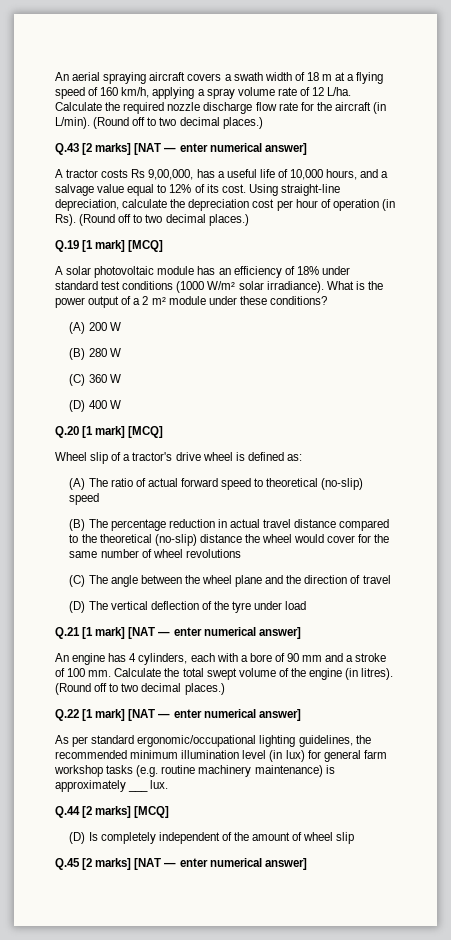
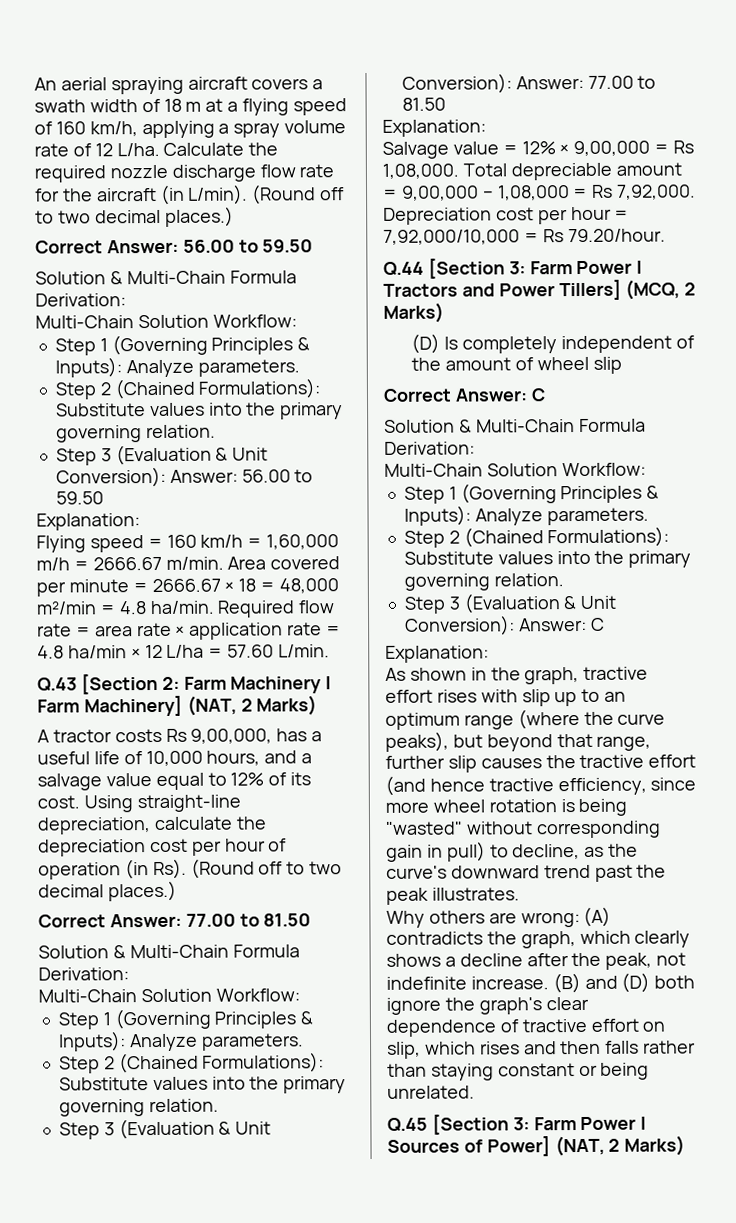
[55,143,307,155] Q.43 [2 marks] [NAT — enter numerical answer] -> [35,239,314,254] [35,270,297,285] [35,293,126,307] [35,314,297,329] [54,334,311,356] [54,357,300,378] [54,378,321,400] [55,402,344,420] [55,424,216,443] [55,444,269,466] [55,466,314,488] [55,491,104,505] [36,513,140,531] [36,534,340,553] [36,556,341,571] [36,578,340,597] [36,600,336,618] [37,622,342,640] [37,644,331,659] [37,673,332,695] [37,695,318,717] Correct Answer: 56.00 to 59.50 // Solution & Multi-Chain Formula Derivation: // Multi-Chain Solution Workflow: // Step 1 (Governing Principles & Inputs): Analyze parameters. // Step 2 (Chained Formulations): Substitute values into the primary governing relation. // Step 3 (Evaluation & Unit Conversion): Answer: 56.00 to 59.50 // Explanation: // Flying speed = 160 km/h = 1,60,000 m/h = 2666.67 m/min. Area covered per minute = 2666.67 × 18 = 48,000 m²/min = 4.8 ha/min. Required flow rate = area rate × application rate = 4.8 ha/min × 12 L/ha = 57.60 L/min. // Q.43 [Section 2: Farm Machinery | Farm Machinery] (NAT, 2 Marks)
[55,240,164,252] [55,266,350,278] [55,281,383,293] [55,296,327,308] [69,322,121,334] [69,348,121,360] [69,374,121,386] [69,400,121,412] [55,426,164,438] [55,452,302,464] [69,478,364,490] [69,493,100,505] [69,519,390,531] [69,534,390,546] [69,549,241,558] [69,575,391,587] [69,601,307,613] [55,627,301,639] [55,653,387,665] [55,668,394,680] [55,683,225,695] [55,709,301,721] [55,735,371,747] [55,750,387,762] [54,765,335,777] [55,780,149,792] [150,780,169,789] [55,806,170,818] Q.19 [1 mark] [MCQ] // A solar photovoltaic module has an efficiency of 18% under standard test conditions (1000 W/m² solar irradiance). What is the power output of a 2 m² module under these conditions? // (A) 200 W // (B) 280 W // (C) 360 W // (D) 400 W // Q.20 [1 mark] [MCQ] // Wheel slip of a tractor's drive wheel is defined as: // (A) The ratio of actual forward speed to theoretical (no-slip) speed // (B) The percentage reduction in actual travel distance compared to the theoretical (no-slip) distance the wheel would cover for the same number of wheel revolutions // (C) The angle between the wheel plane and the direction of travel // (D) The vertical deflection of the tyre under load // Q.21 [1 mark] [NAT — enter numerical answer] // An engine has 4 cylinders, each with a bore of 90 mm and a stroke of 100 mm. Calculate the total swept volume of the engine (in litres). (Round off to two decimal places.) // Q.22 [1 mark] [NAT — enter numerical answer] // As per standard ergonomic/occupational lighting guidelines, the recommended minimum illumination level (in lux) for general farm workshop tasks (e.g. routine machinery maintenance) is approximately ___ lux. // Q.44 [2 marks] [MCQ] -> [38,913,312,928] [38,944,300,959] [38,967,129,981] [38,988,300,1003] [57,1008,314,1030] [57,1031,304,1052] [58,1052,325,1074] [58,1076,347,1094] [58,1098,219,1117] [58,1118,272,1140] [401,73,657,94] [401,97,446,111] [382,119,486,137] [382,140,695,159] [382,162,682,181] [383,184,697,201] [383,206,630,225] [383,228,666,245] [383,258,643,279] [383,279,697,301] [383,302,444,323] Correct Answer: 77.00 to 81.50 // Solution & Multi-Chain Formula Derivation: // Multi-Chain Solution Workflow: // Step 1 (Governing Principles & Inputs): Analyze parameters. // Step 2 (Chained Formulations): Substitute values into the primary governing relation. // Step 3 (Evaluation & Unit Conversion): Answer: 77.00 to 81.50 // Explanation: // Salvage value = 12% × 9,00,000 = Rs 1,08,000. Total depreciable amount = 9,00,000 − 1,08,000 = Rs 7,92,000. Depreciation cost per hour = 7,92,000/10,000 = Rs 79.20/hour. // Q.44 [Section 3: Farm Power | Tractors and Power Tillers] (MCQ, 2 Marks)
[55,858,307,870] Q.45 [2 marks] [NAT — enter numerical answer] -> [383,388,546,402] [384,418,646,433] [384,441,475,455] [384,462,646,477] [403,483,660,504] [403,505,649,526] [403,526,670,548] [403,550,692,568] [403,573,564,591] [403,593,617,614] [404,615,605,636] [385,645,489,663] [385,666,649,685] [385,688,627,707] [385,709,666,730] [385,731,652,752] [385,754,697,773] [385,775,697,796] [385,798,628,817] [385,820,661,839] [386,841,639,862] [386,864,667,882] [386,887,520,905] [386,906,612,928] [386,930,691,949] [386,952,687,970] [386,972,696,994] [386,996,589,1015] [386,1018,666,1037] [387,1040,697,1059] [387,1062,650,1081] [387,1085,475,1099] [387,1114,647,1135] [387,1135,686,1157] Correct Answer: C // Solution & Multi-Chain Formula Derivation: // Multi-Chain Solution Workflow: // Step 1 (Governing Principles & Inputs): Analyze parameters. // Step 2 (Chained Formulations): Substitute values into the primary governing relation. // Step 3 (Evaluation & Unit Conversion): Answer: C // Explanation: // As shown in the graph, tractive effort rises with slip up to an optimum range (where the curve peaks), but beyond that range, further slip causes the tractive effort (and hence tractive efficiency, since more wheel rotation is being "wasted" without corresponding gain in pull) to decline, as the curve's downward trend past the peak illustrates. // Why others are wrong: (A) contradicts the graph, which clearly shows a decline after the peak, not indefinite increase. (B) and (D) both ignore the graph's clear dependence of tractive effort on slip, which rises and then falls rather than staying constant or being unrelated. // Q.45 [Section 3: Farm Power | Sources of Power] (NAT, 2 Marks)

